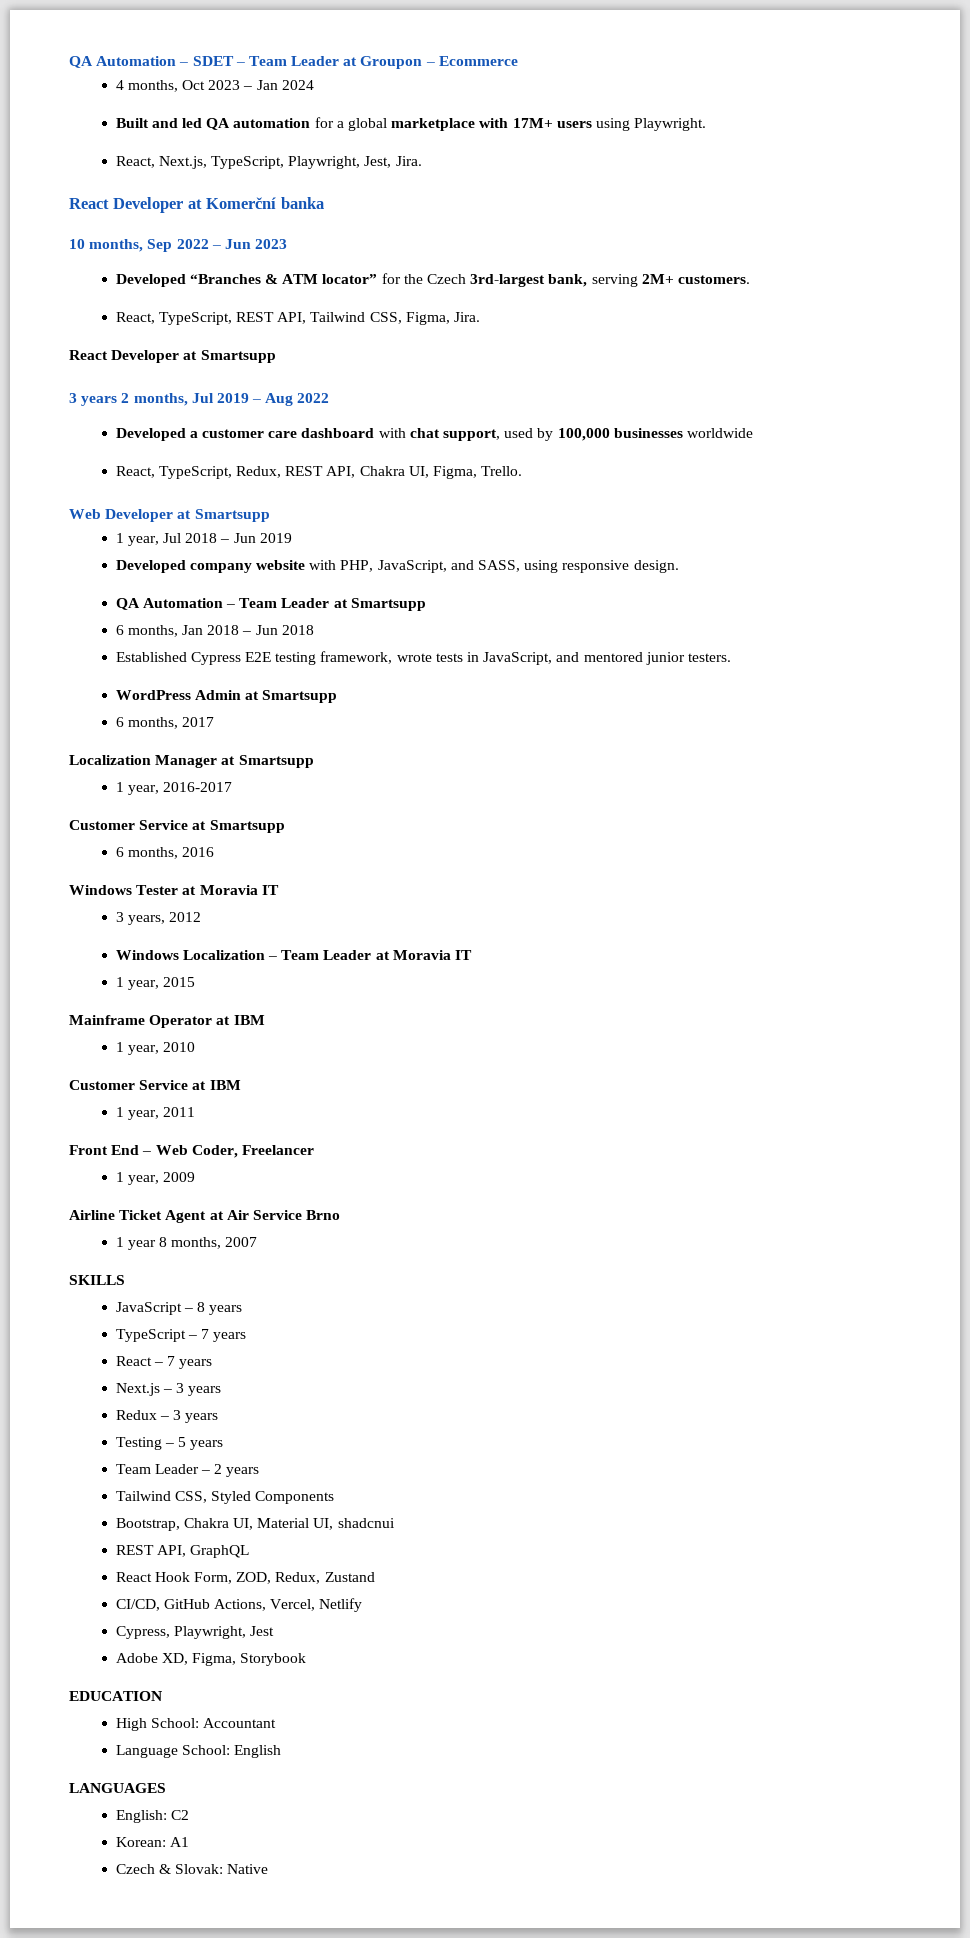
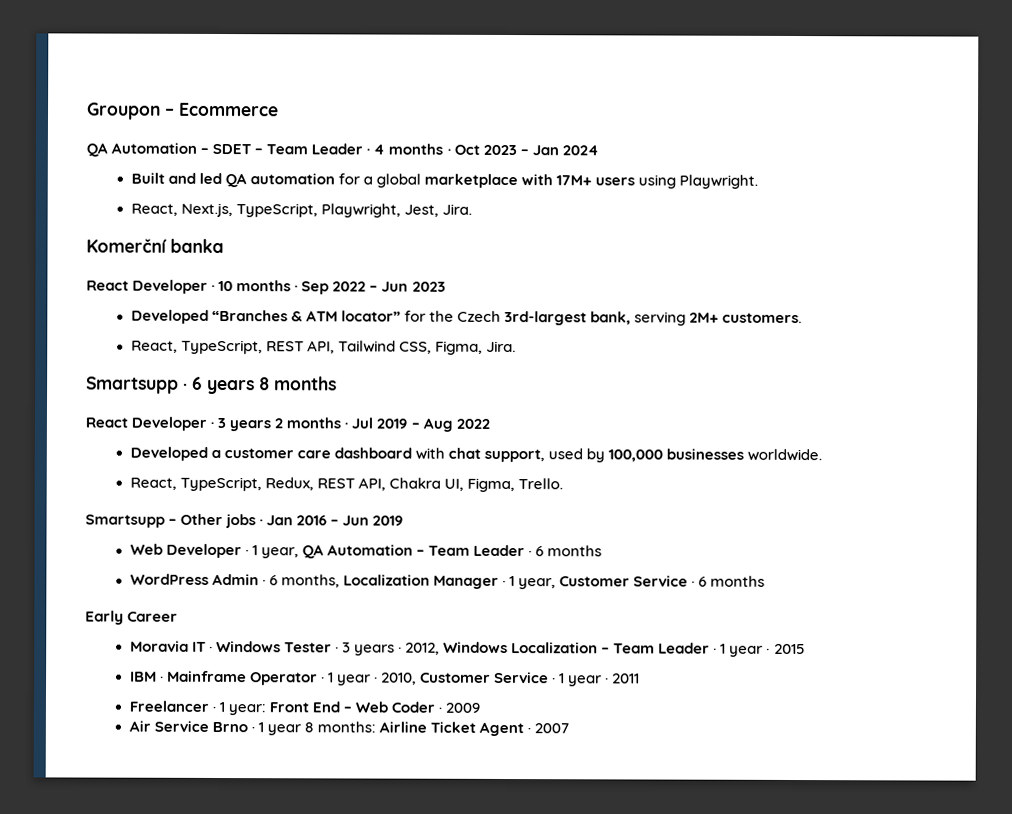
(69, 62) none -> [87,102,279,120] Groupon – Ecommerce //
[343,56,518,69] [115,80,178,92] at Groupon – Ecommerce // 4 months, -> [366,143,451,155] · 4 months ·
[69,197,202,213] React Developer at -> (472, 209) none
[69,239,144,252] 10 months, -> [86,279,299,294] React Developer · 10 months ·
[69,350,276,363] // React Developer at Smartsupp // -> [86,376,337,395] [85,416,215,431] // Smartsupp · 6 years 8 months // React Developer ·
[133,393,188,406] months, -> [286,417,349,429] months ·
[686,428,753,438] worldwide -> [747,448,823,462] worldwide.
[69,509,270,522] [115,533,292,546] [115,560,679,573] Web Developer at Smartsupp // 1 year, Jul 2018 – Jun 2019 // Developed company website with PHP, JavaScript, and SASS, using responsive design. // -> [85,513,404,529] [129,543,299,559] Smartsupp – Other jobs · Jan 2016 – Jun 2019 // Web Developer · 1 year,
[333,598,426,611] [115,625,314,637] [115,651,731,665] at Smartsupp // 6 months, Jan 2018 – Jun 2018 // Established Cypress E2E testing framework, wrote tests in JavaScript, and mentored junior testers. -> [528,545,603,557] · 6 months
[245,690,338,703] [115,717,215,729] at Smartsupp // 6 months, 2017 // -> [261,574,340,588] · 6 months,
[221,755,314,768] [115,782,233,795] [69,820,285,833] [115,847,215,859] [69,885,279,895] [115,912,202,925] at Smartsupp // 1 year, 2016-2017 // Customer Service at Smartsupp // 6 months, 2016 // Windows Tester at Moravia IT // 3 years, 2012 // -> [501,575,766,590] [85,610,179,625] [129,640,441,656] · 1 year, Customer Service · 6 months // Early Career // Moravia IT · Windows Tester · 3 years · 2012,
[375,950,473,960] [115,977,196,990] [69,1015,265,1028] [115,1042,196,1055] [69,1080,241,1090] [115,1107,196,1120] [69,1145,314,1158] [115,1172,196,1185] [69,1210,341,1223] [115,1237,258,1250] [69,1275,125,1285] [115,1302,243,1315] [115,1329,247,1342] [115,1356,213,1369] [115,1383,222,1396] [115,1410,219,1423] [115,1437,224,1450] [115,1464,260,1477] [115,1491,335,1504] [115,1518,395,1531] [115,1545,250,1558] [115,1572,375,1584] [115,1598,363,1612] [115,1626,275,1639] [115,1653,307,1666] [69,1691,162,1701] [115,1718,277,1731] [115,1745,282,1758] [69,1783,166,1793] [115,1810,189,1823] [115,1837,189,1847] [115,1864,269,1874] at Moravia IT // 1 year, 2015 // Mainframe Operator at IBM // 1 year, 2010 // Customer Service at IBM // 1 year, 2011 // Front End – Web Coder, Freelancer // 1 year, 2009 // Airline Ticket Agent at Air Service Brno // 1 year 8 months, 2007 // SKILLS // JavaScript – 8 years // TypeScript – 7 years // React – 7 years // Next.js – 3 years // Redux – 3 years // Testing – 5 years // Team Leader – 2 years // Tailwind CSS, Styled Components // Bootstrap, Chakra UI, Material UI, shadcnui // REST API, GraphQL // React Hook Form, ZOD, Redux, Zustand // CI/CD, GitHub Actions, Vercel, Netlify // Cypress, Playwright, Jest // Adobe XD, Figma, Storybook // EDUCATION // High School: Accountant // Language School: English // LANGUAGES // English: C2 // Korean: A1 // Czech & Slovak: Native -> [713,643,806,657] [129,670,641,687] [128,700,481,716] [128,720,570,737] · 1 year · 2015 // IBM · Mainframe Operator · 1 year · 2010, Customer Service · 1 year · 2011 // Freelancer · 1 year: Front End – Web Coder · 2009 // Air Service Brno · 1 year 8 months: Airline Ticket Agent · 2007

